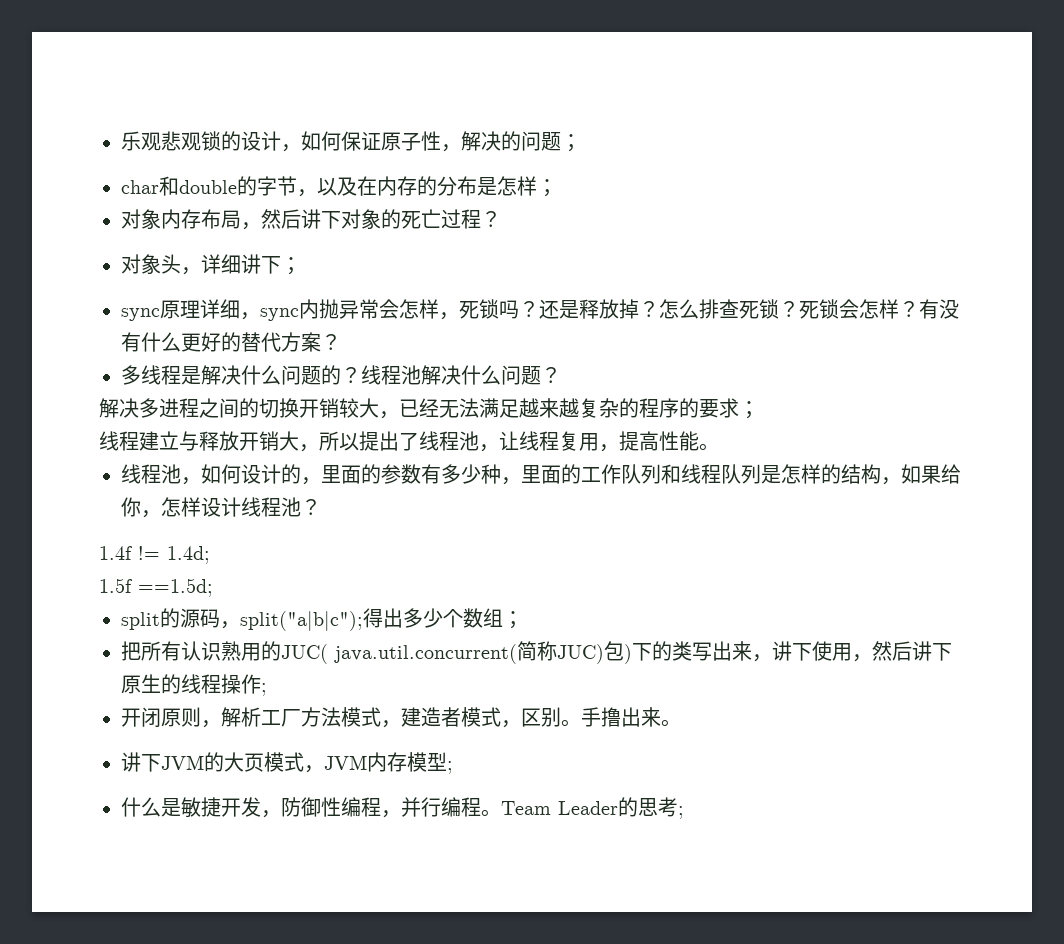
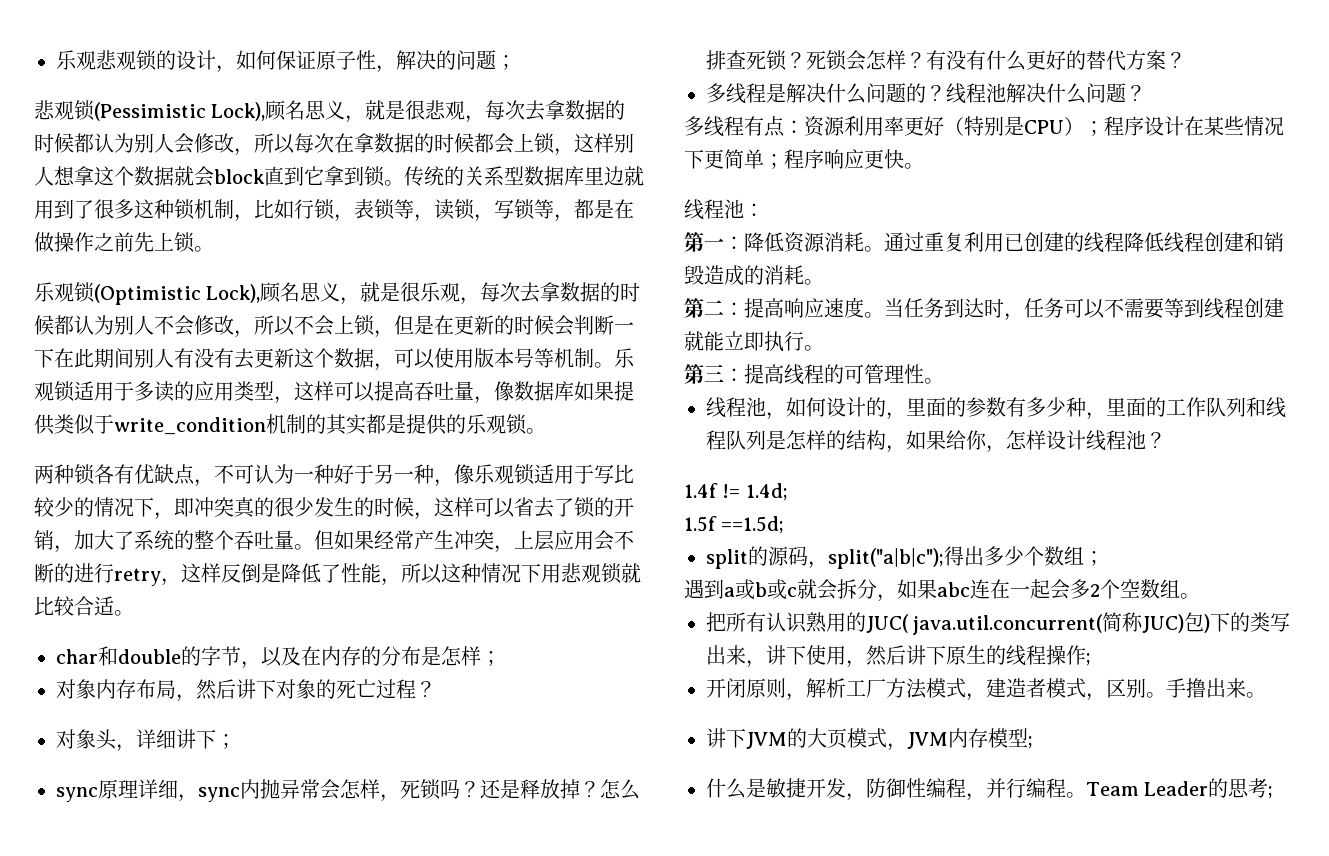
(581, 143) none -> [34,100,626,123] [34,133,634,156] [34,166,644,187] [34,199,634,222] [34,232,214,253] [34,282,641,305] [34,315,634,338] [34,348,635,371] [34,381,634,404] [34,414,546,435] [34,464,634,487] [34,497,634,520] [34,530,634,553] [34,563,641,586] [34,596,134,616] // 悲观锁(Pessimistic Lock),顾名思义，就是很悲观，每次去拿数据的时候都认为别人会修改，所以每次在拿数据的时候都会上锁，这样别人想拿这个数据就会block直到它拿到锁。传统的关系型数据库里边就用到了很多这种锁机制，比如行锁，表锁等，读锁，写锁等，都是在做操作之前先上锁。 // 乐观锁(Optimistic Lock),顾名思义，就是很乐观，每次去拿数据的时候都认为别人不会修改，所以不会上锁，但是在更新的时候会判断一下在此期间别人有没有去更新这个数据，可以使用版本号等机制。乐观锁适用于多读的应用类型，这样可以提高吞吐量，像数据库如果提供类似于write_condition机制的其实都是提供的乐观锁。 // 两种锁各有优缺点，不可认为一种好于另一种，像乐观锁适用于写比较少的情况下，即冲突真的很少发生的时候，这样可以省去了锁的开销，加大了系统的整个吞吐量。但如果经常产生冲突，上层应用会不断的进行retry，这样反倒是降低了性能，所以这种情况下用悲观锁就比较合适。
[99,398,759,419] [99,431,699,452] 解决多进程之间的切换开销较大，已经无法满足越来越复杂的程序的要求； // 线程建立与释放开销大，所以提出了线程池，让线程复用，提高性能 -> [684,116,1284,137] [684,149,924,169] [684,199,764,220] [684,232,1284,253] [684,265,824,286] [684,297,1284,321] [684,331,824,352] [684,364,924,385] 多线程有点：资源利用率更好（特别是CPU）；程序设计在某些情况下更简单；程序响应更快。 // 线程池： // 第一：降低资源消耗。通过重复利用已创建的线程降低线程创建和销毁造成的消耗。 // 第二：提高响应速度。当任务到达时，任务可以不需要等到线程创建就能立即执行。 // 第三：提高线程的可管理性
(523, 620) none -> [684,579,1200,602] // 遇到a或b或c就会拆分，如果abc连在一起会多2个空数组。

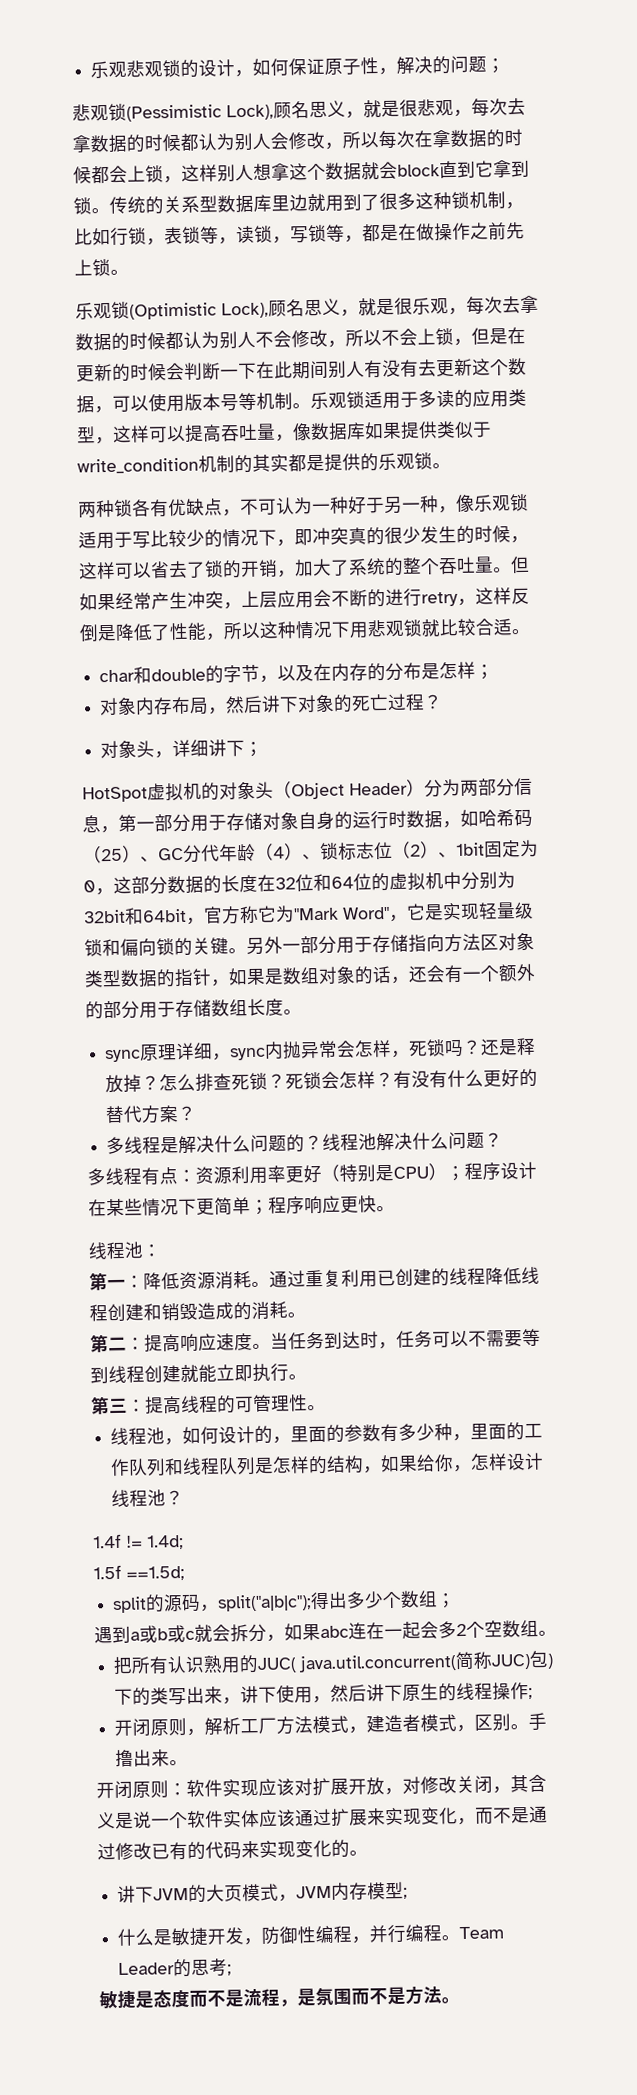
(236, 741) none -> [82,777,533,803] [82,808,533,834] [83,839,539,864] [83,871,516,896] [83,901,534,925] [84,932,535,957] [84,963,536,988] [85,998,302,1020] // HotSpot虚拟机的对象头（Object Header）分为两部分信息，第一部分用于存储对象自身的运行时数据，如哈希码（25）、GC分代年龄（4）、锁标志位（2）、1bit固定为0，这部分数据的长度在32位和64位的虚拟机中分别为32bit和64bit，官方称它为"Mark Word"，它是实现轻量级锁和偏向锁的关键。另外一部分用于存储指向方法区对象类型数据的指针，如果是数组对象的话，还会有一个额外的部分用于存储数组长度。
(1266, 695) none -> [96,1774,547,1800] [97,1805,548,1830] [97,1839,368,1861] // 开闭原则：软件实现应该对扩展开放，对修改关闭，其含义是说一个软件实体应该通过扩展来实现变化，而不是通过修改已有的代码来实现变化的。
(1274, 792) none -> [99,1985,460,2010] // 敏捷是态度而不是流程，是氛围而不是方法。

